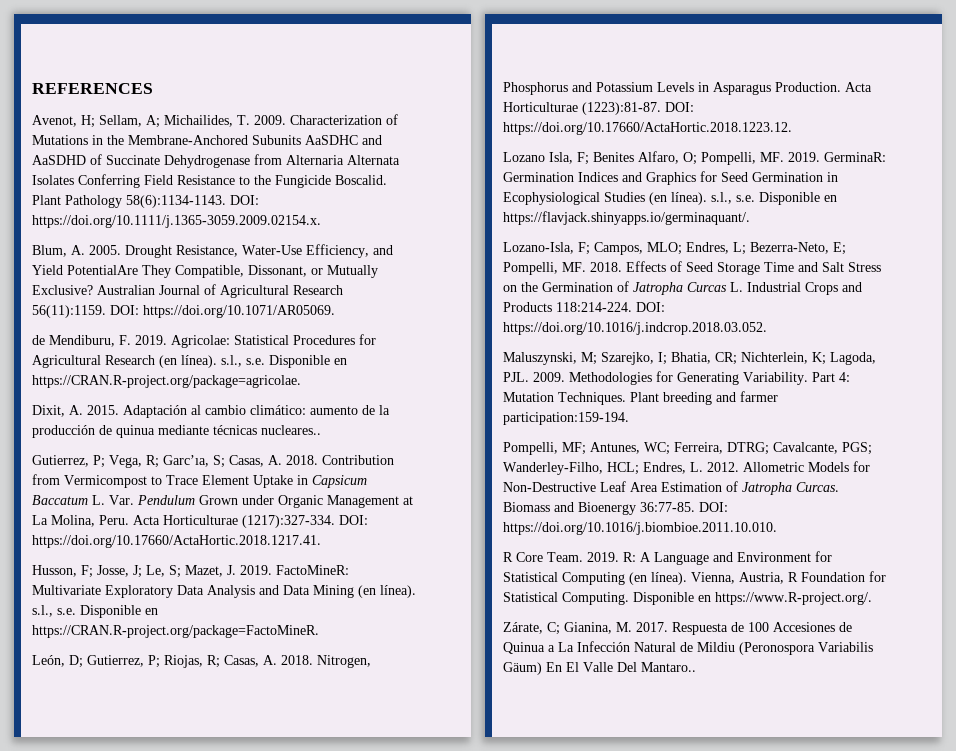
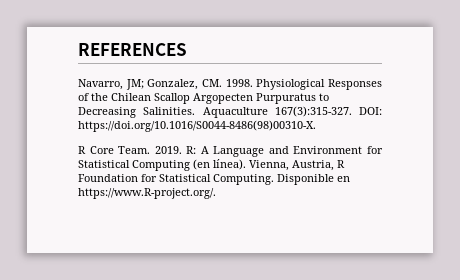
[32,114,398,128] [32,135,382,145] [32,154,400,168] [32,174,387,188] [32,195,259,208] [32,215,321,228] [32,244,393,258] [32,265,378,278] [32,284,343,298] [32,305,335,318] [32,334,376,348] [32,355,347,368] [32,375,301,388] [32,405,390,418] [32,425,321,438] [32,455,394,468] [32,474,367,488] [32,495,413,508] [32,515,368,528] [32,535,321,548] [32,565,349,578] [32,585,416,598] [32,605,158,618] [32,625,319,638] [32,655,371,668] [503,82,872,95] [503,102,694,115] [503,122,792,135] [503,151,886,165] [503,171,838,185] [503,192,837,205] [503,211,750,225] [503,242,846,255] [503,261,881,275] [503,281,862,295] [503,302,665,312] [503,322,767,335] [503,352,876,365] [503,371,850,385] [503,391,778,405] [503,412,629,425] [503,442,872,455] [503,461,870,475] [503,481,839,495] [503,502,728,515] [503,522,777,535] Avenot, H; Sellam, A; Michailides, T. 2009. Characterization of Mutations in the Membrane-Anchored Subunits AaSDHC and AaSDHD of Succinate Dehydrogenase from Alternaria Alternata Isolates Conferring Field Resistance to the Fungicide Boscalid. Plant Pathology 58(6):1134-1143. DOI: https://doi.org/10.1111/j.1365-3059.2009.02154.x. // Blum, A. 2005. Drought Resistance, Water-Use Efficiency, and Yield PotentialAre They Compatible, Dissonant, or Mutually Exclusive? Australian Journal of Agricultural Research 56(11):1159. DOI: https://doi.org/10.1071/AR05069. // de Mendiburu, F. 2019. Agricolae: Statistical Procedures for Agricultural Research (en línea). s.l., s.e. Disponible en https://CRAN.R-project.org/package=agricolae. // Dixit, A. 2015. Adaptación al cambio climático: aumento de la producción de quinua mediante técnicas nucleares.. // Gutierrez, P; Vega, R; Garc’ıa, S; Casas, A. 2018. Contribution from Vermicompost to Trace Element Uptake in Capsicum Baccatum L. Var. Pendulum Grown under Organic Management at La Molina, Peru. Acta Horticulturae (1217):327-334. DOI: https://doi.org/10.17660/ActaHortic.2018.1217.41. // Husson, F; Josse, J; Le, S; Mazet, J. 2019. FactoMineR: Multivariate Exploratory Data Analysis and Data Mining (en línea). s.l., s.e. Disponible en https://CRAN.R-project.org/package=FactoMineR. // León, D; Gutierrez, P; Riojas, R; Casas, A. 2018. Nitrogen, Phosphorus and Potassium Levels in Asparagus Production. Acta Horticulturae (1223):81-87. DOI: https://doi.org/10.17660/ActaHortic.2018.1223.12. // Lozano Isla, F; Benites Alfaro, O; Pompelli, MF. 2019. GerminaR: Germination Indices and Graphics for Seed Germination in Ecophysiological Studies (en línea). s.l., s.e. Disponible en https://flavjack.shinyapps.io/germinaquant/. // Lozano-Isla, F; Campos, MLO; Endres, L; Bezerra-Neto, E; Pompelli, MF. 2018. Effects of Seed Storage Time and Salt Stress on the Germination of Jatropha Curcas L. Industrial Crops and Products 118:214-224. DOI: https://doi.org/10.1016/j.indcrop.2018.03.052. // Maluszynski, M; Szarejko, I; Bhatia, CR; Nichterlein, K; Lagoda, PJL. 2009. Methodologies for Generating Variability. Part 4: Mutation Techniques. Plant breeding and farmer participation:159-194. // Pompelli, MF; Antunes, WC; Ferreira, DTRG; Cavalcante, PGS; Wanderley-Filho, HCL; Endres, L. 2012. Allometric Models for Non-Destructive Leaf Area Estimation of Jatropha Curcas. Biomass and Bioenergy 36:77-85. DOI: https://doi.org/10.1016/j.biombioe.2011.10.010. -> [78,79,382,90] [78,93,329,104] [78,106,382,118] [78,120,316,132] Navarro, JM; Gonzalez, CM. 1998. Physiological Responses of the Chilean Scallop Argopecten Purpuratus to Decreasing Salinities. Aquaculture 167(3):315-327. DOI: https://doi.org/10.1016/S0044-8486(98)00310-X.
[503,622,852,635] [503,641,873,655] [503,662,696,675] // Zárate, C; Gianina, M. 2017. Respuesta de 100 Accesiones de Quinua a La Infección Natural de Mildiu (Peronospora Variabilis Gäum) En El Valle Del Mantaro.. -> (216, 193) none

